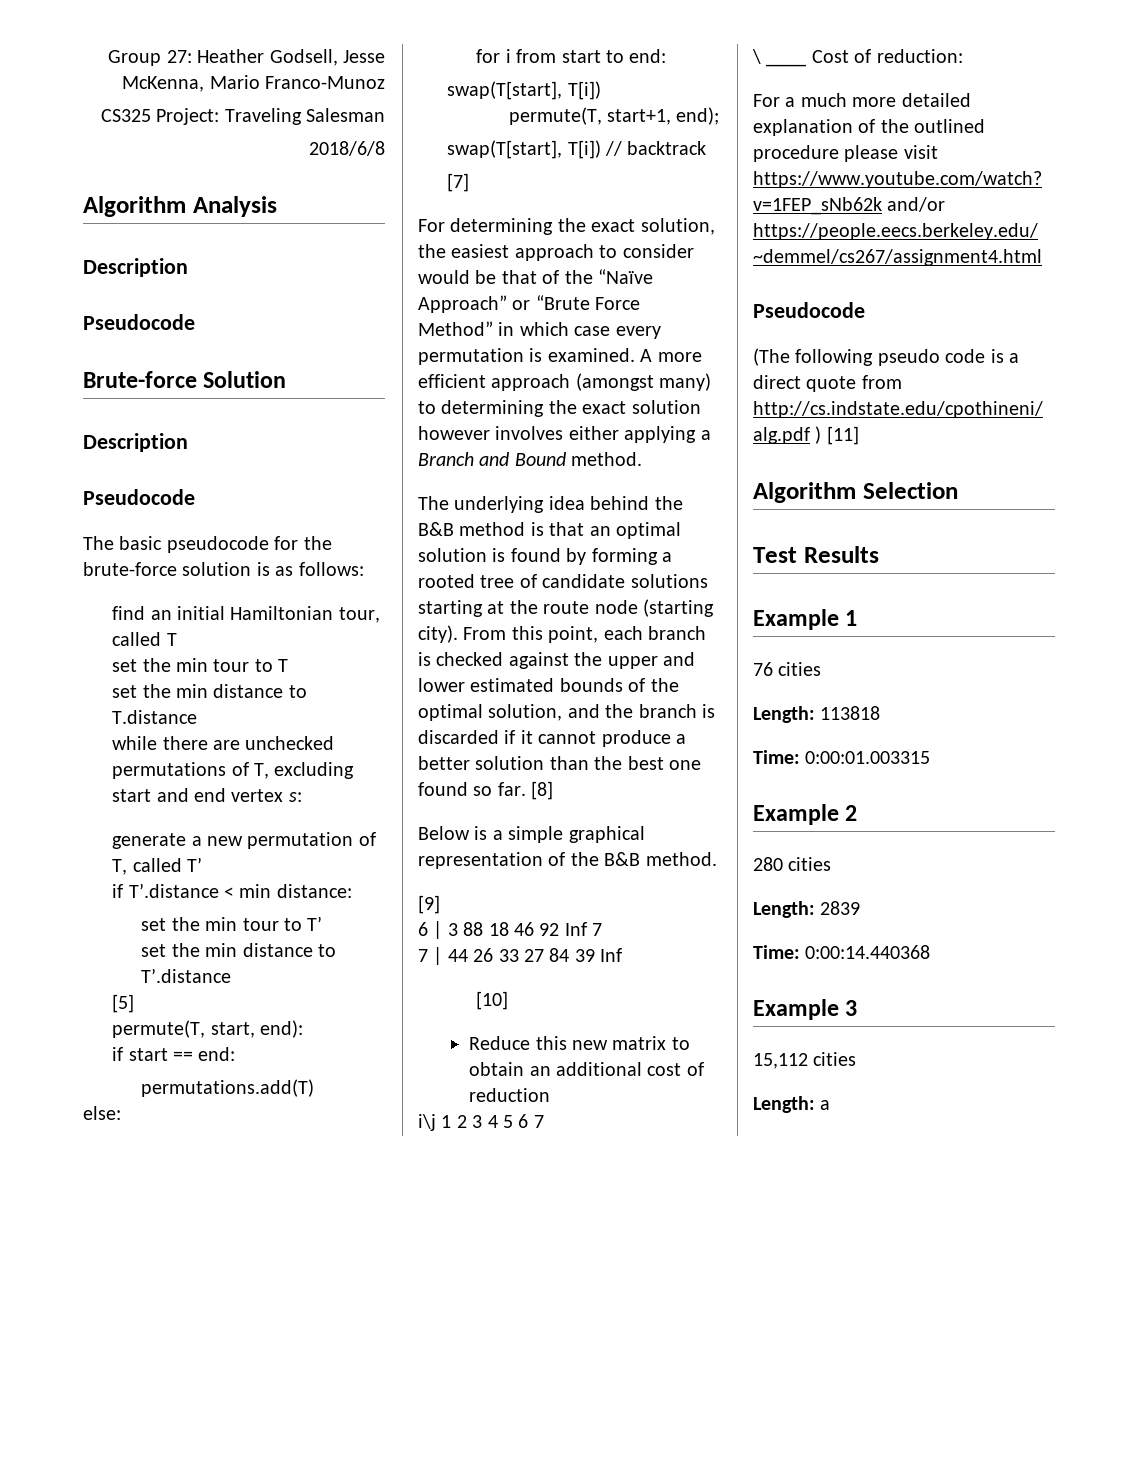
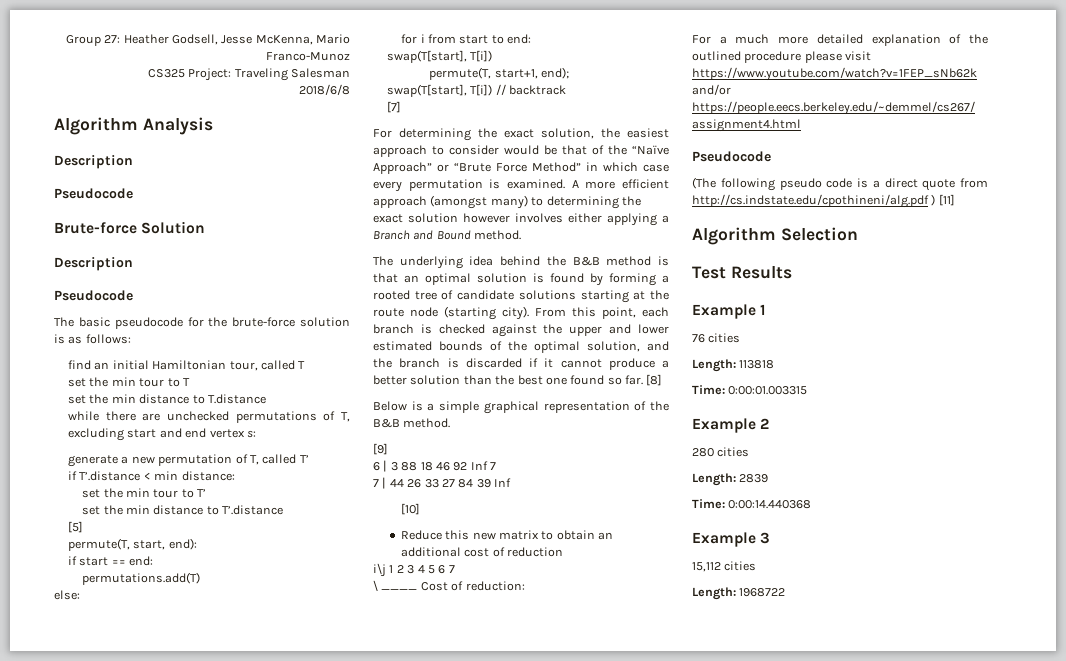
[820,1100,831,1110] a -> [739,588,786,597] 1968722

